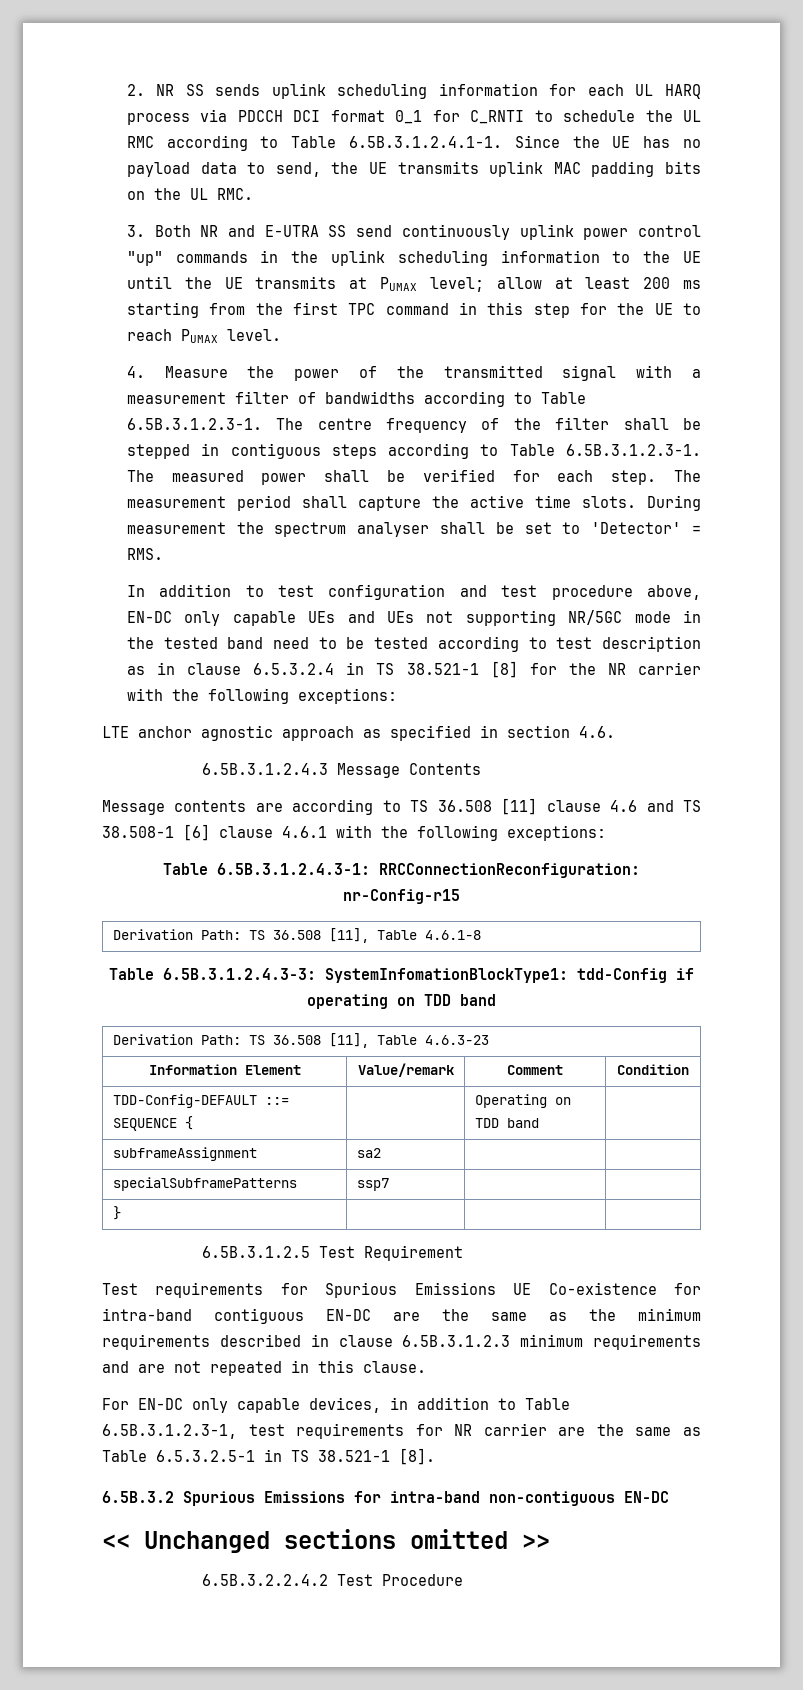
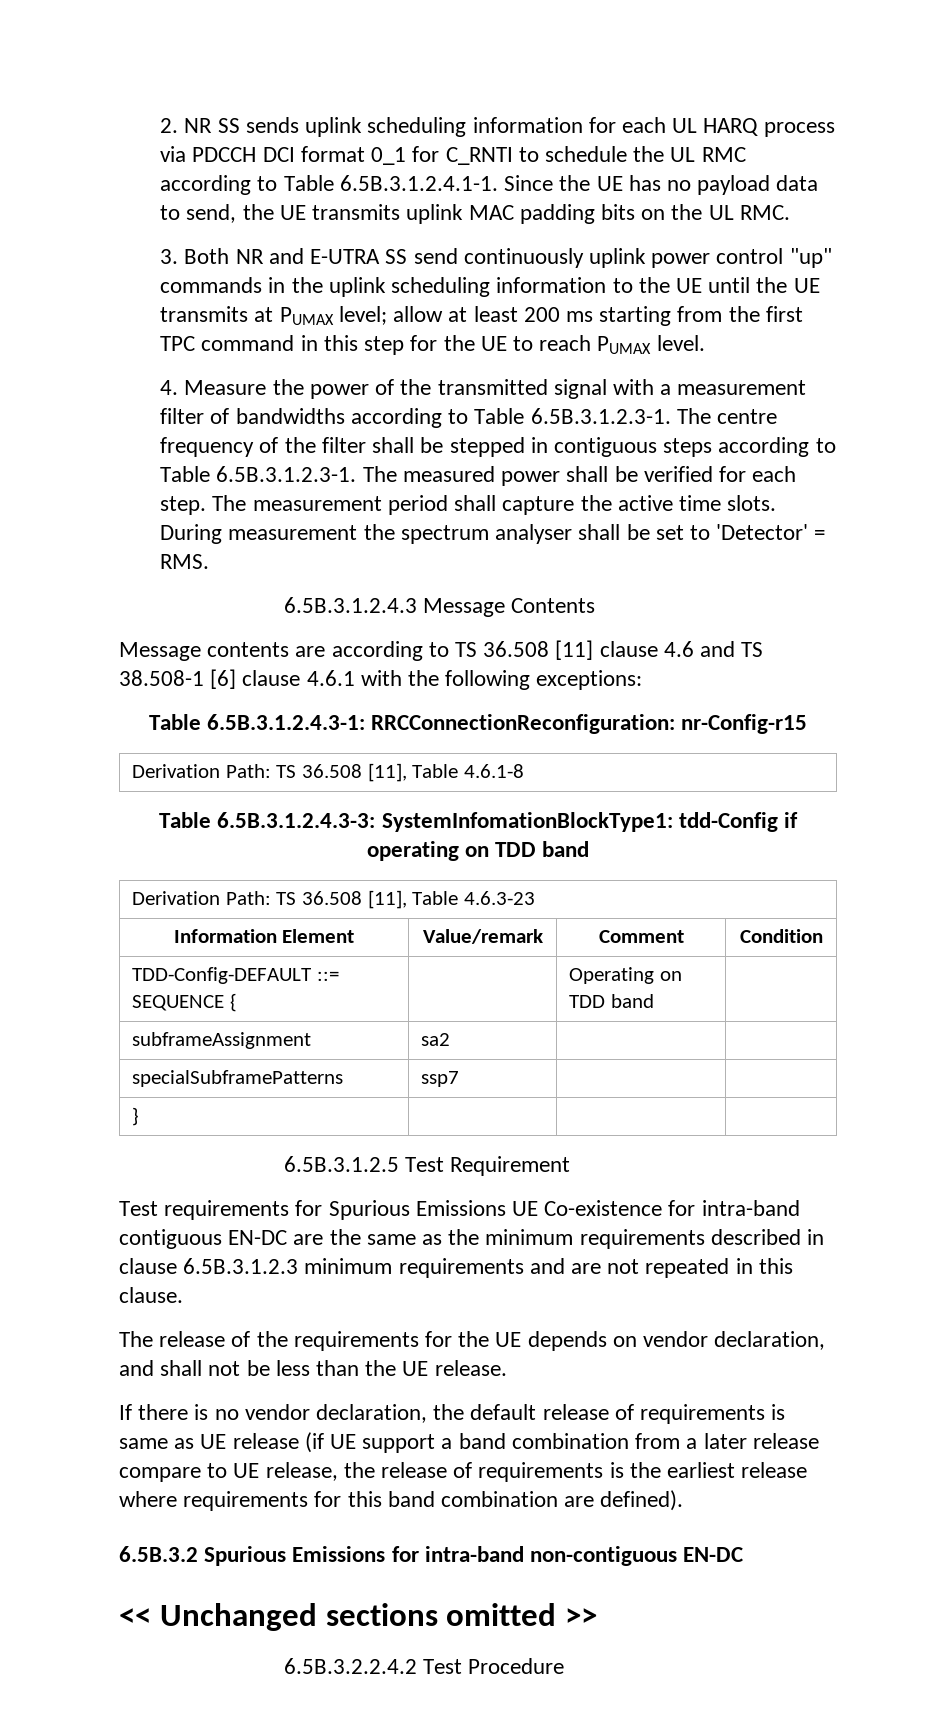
[126,584,701,600] [126,610,701,626] [126,636,701,652] [126,661,702,678] [126,688,397,704] [102,725,615,741] // In addition to test configuration and test procedure above, EN-DC only capable UEs and UEs not supporting NR/5GC mode in the tested band need to be tested according to test description as in clause 6.5.3.2.4 in TS 38.521-1 [8] for the NR carrier with the following exceptions: // LTE anchor agnostic approach as specified in section 4.6. -> (210, 561) none
[102,1397,570,1413] [102,1423,701,1439] [102,1448,435,1465] For EN-DC only capable devices, in addition to Table 6.5B.3.1.2.3-1, test requirements for NR carrier are the same as Table 6.5.3.2.5-1 in TS 38.521-1 [8]. -> [119,1331,826,1351] [119,1360,507,1376] [119,1404,786,1424] [119,1432,819,1453] [119,1462,808,1482] [119,1490,684,1511] The release of the requirements for the UE depends on vendor declaration, and shall not be less than the UE release. // If there is no vendor declaration, the default release of requirements is same as UE release (if UE support a band combination from a later release compare to UE release, the release of requirements is the earliest release where requirements for this band combination are defined).

